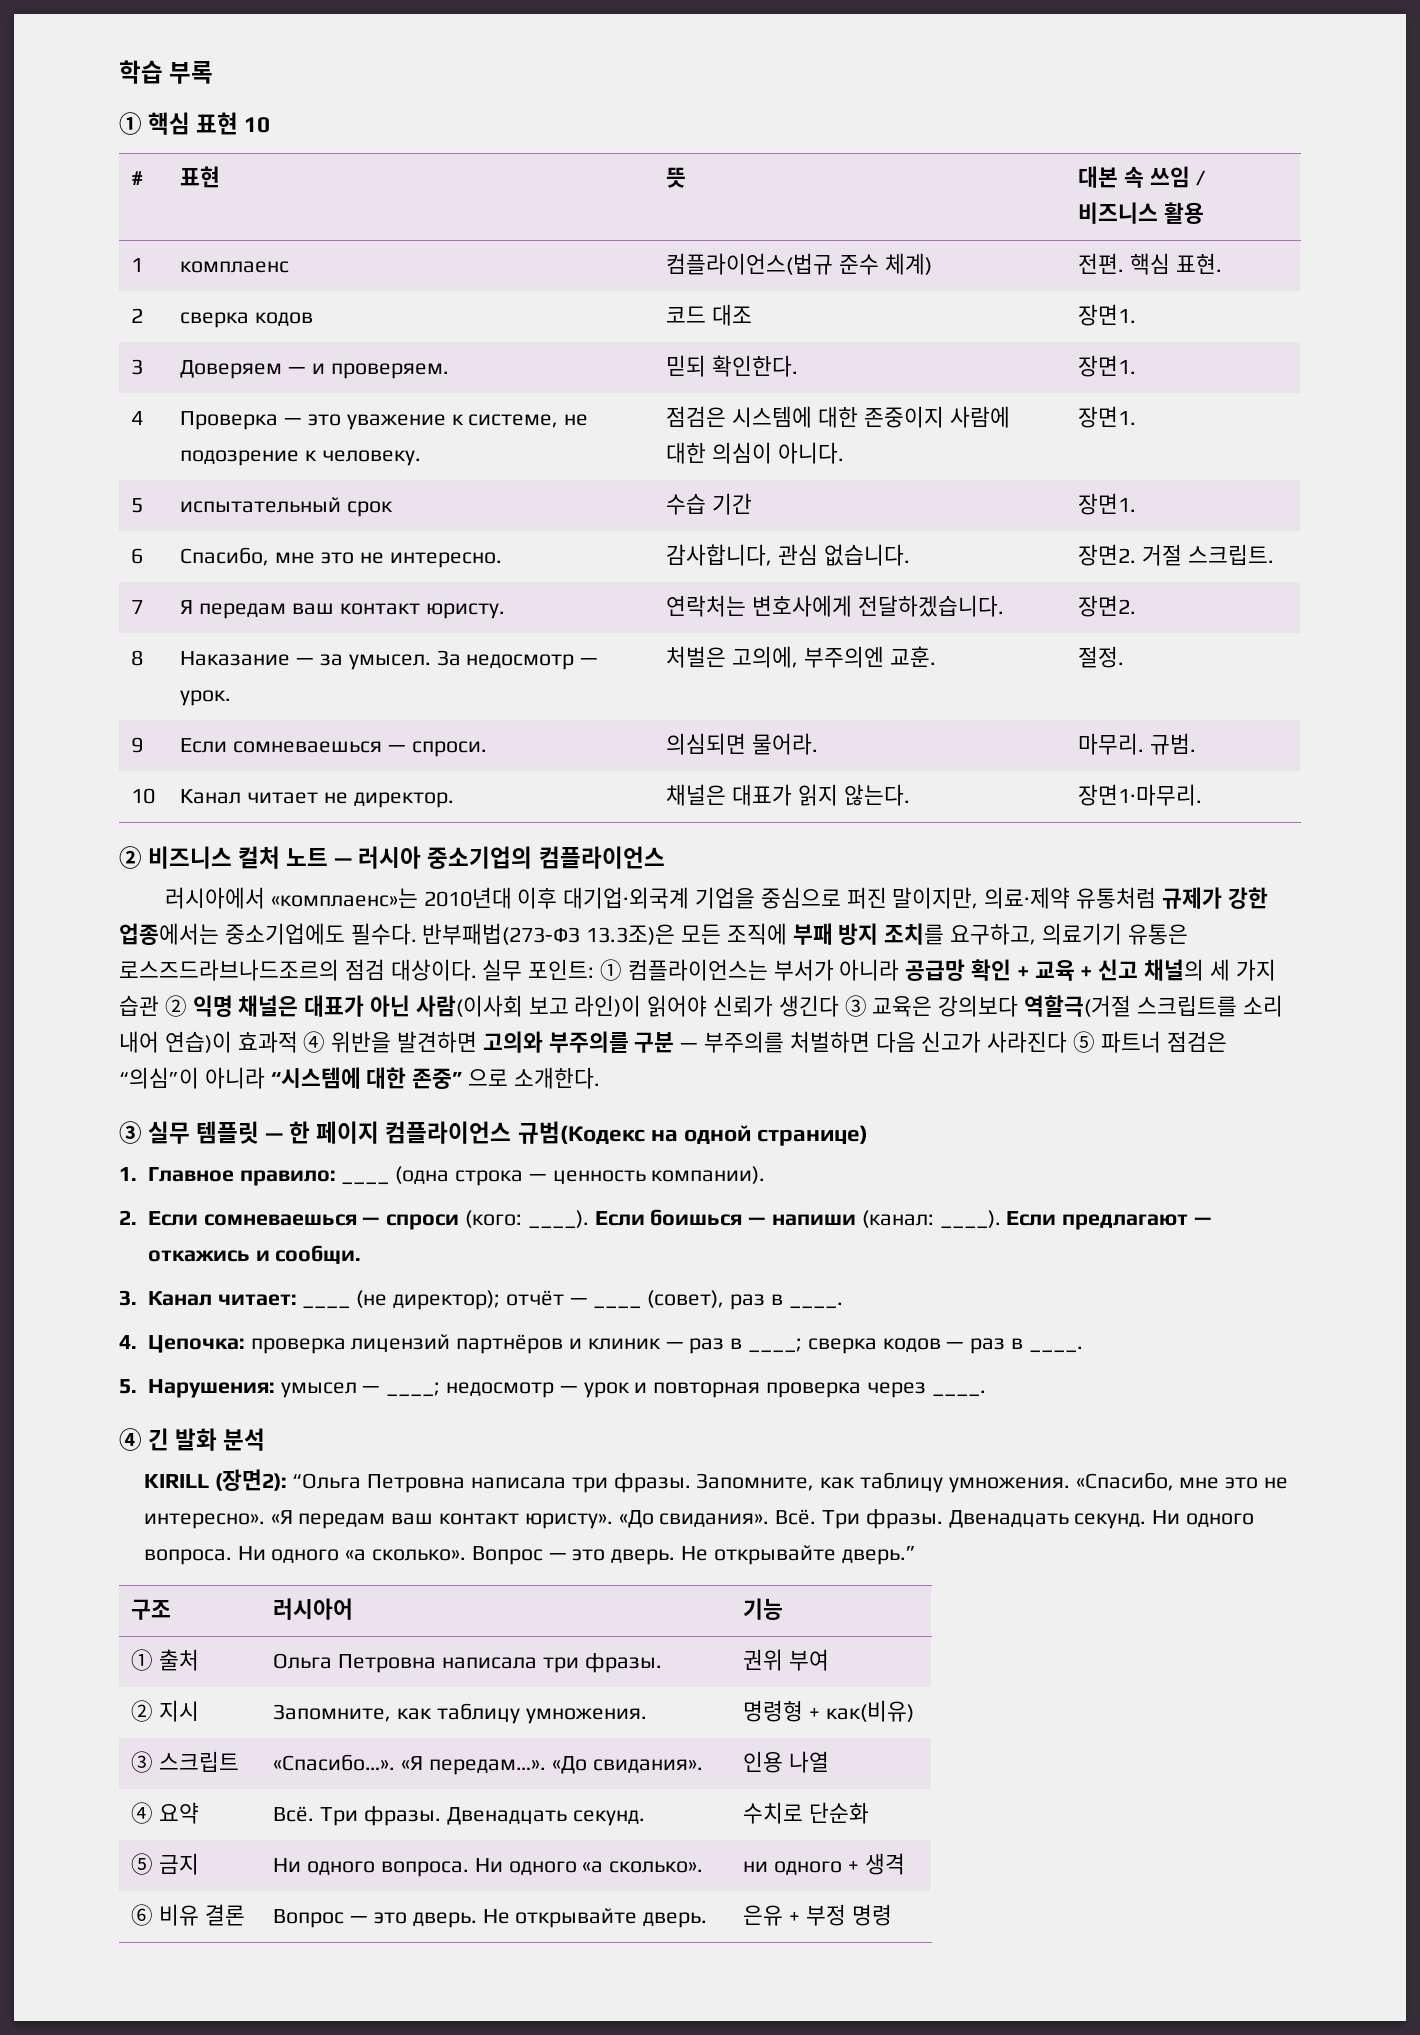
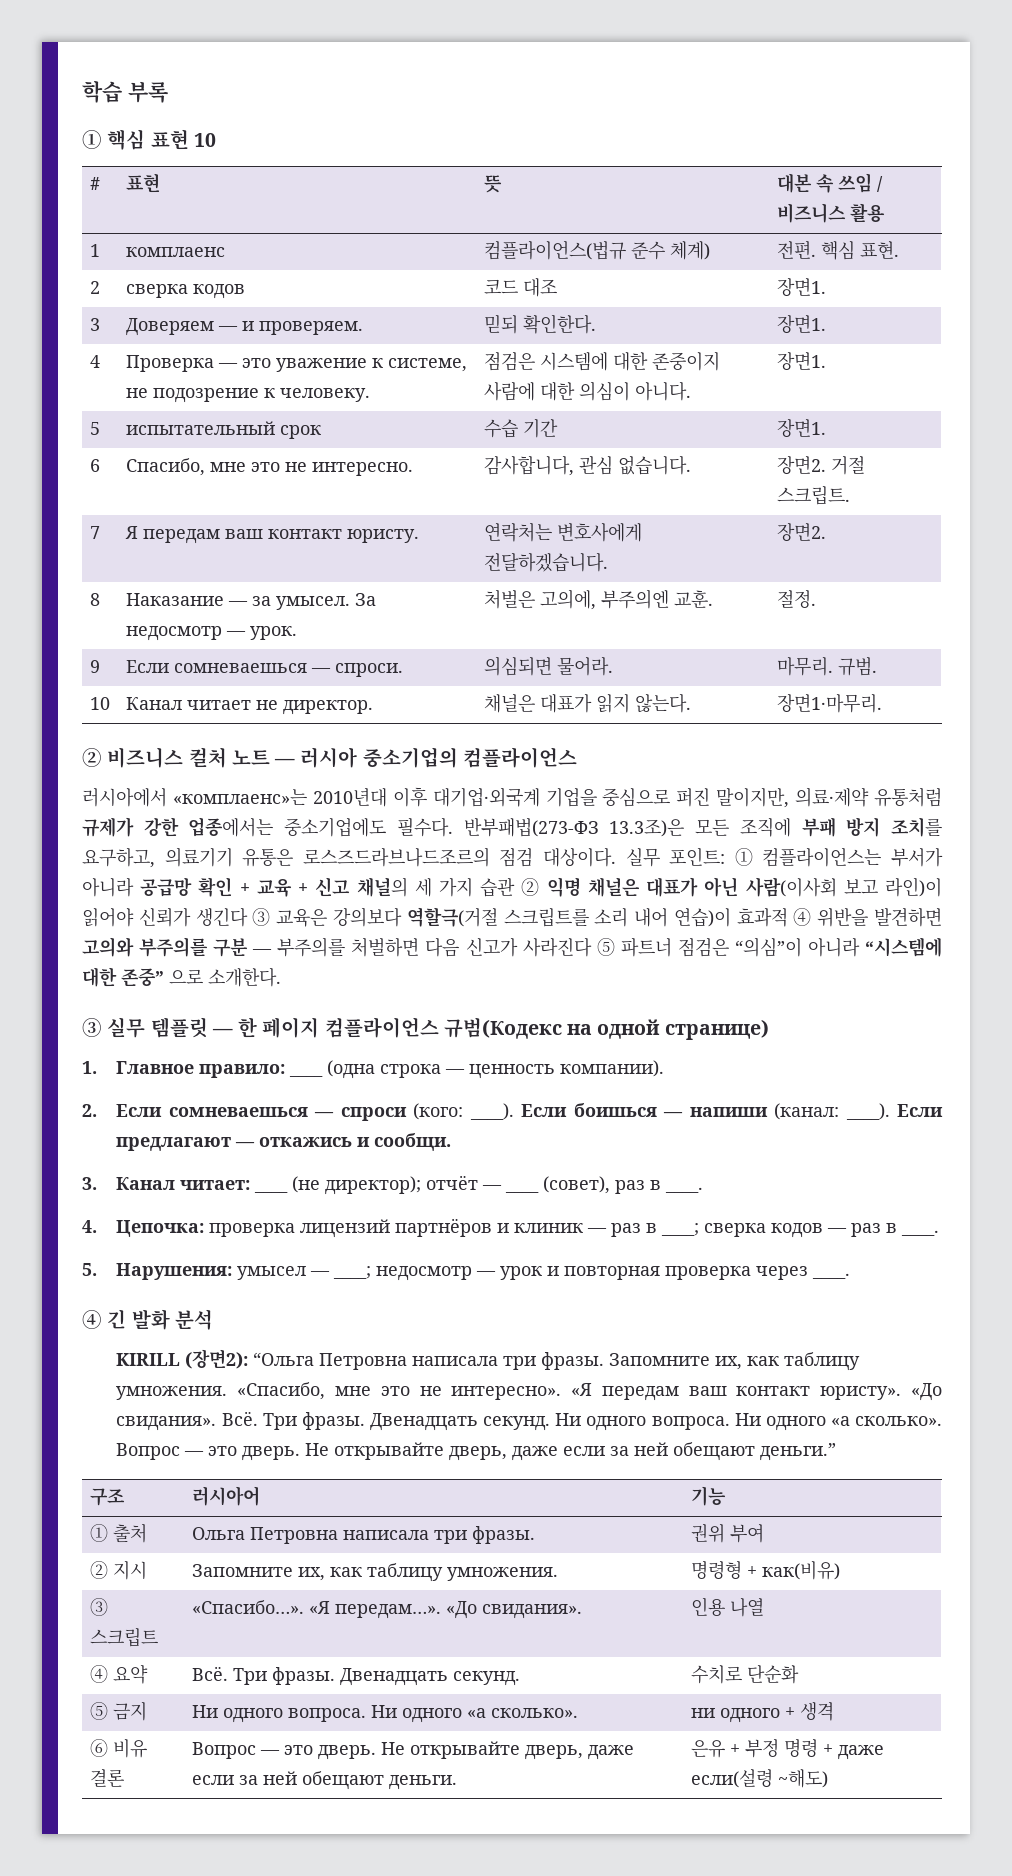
[696,1473,815,1491] Запомните, -> [609,1353,743,1370] Запомните их,
[841,1546,916,1565] дверь.” -> [449,1442,837,1461] дверь, даже если за ней обещают деньги.”
[273,1704,392,1722] Запомните, -> [191,1564,325,1581] Запомните их,
[643,1912,708,1928] дверь. -> [524,1745,634,1760] [191,1771,457,1790] дверь, даже если за ней обещают деньги.
(892, 1915) none -> [822,1744,884,1760] [690,1769,828,1788] + даже если(설령 ~해도)

